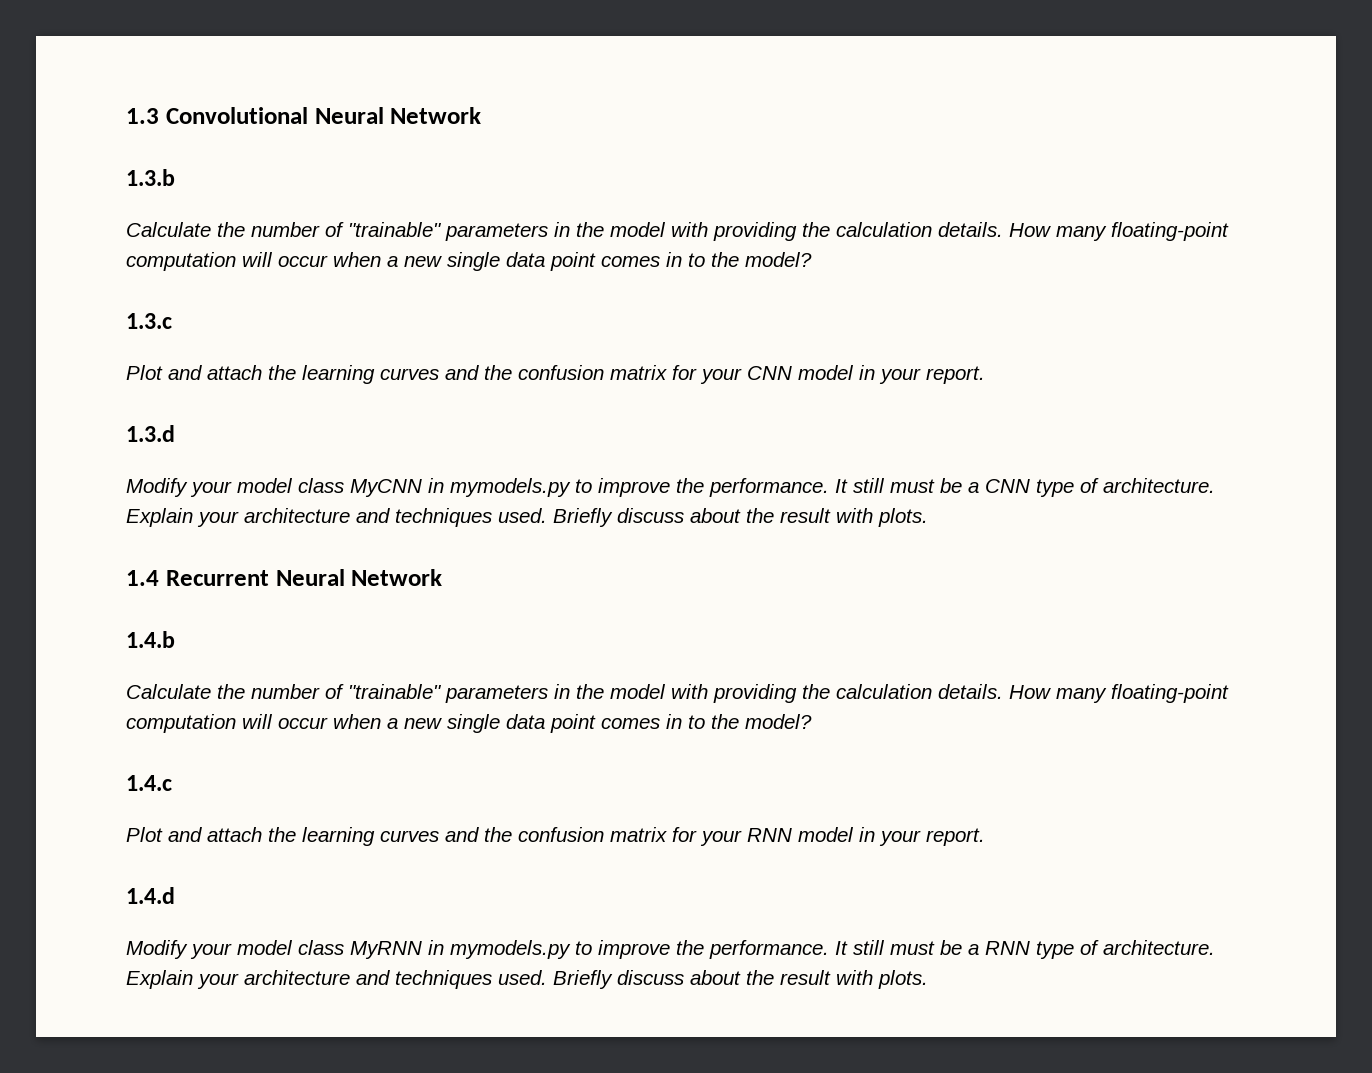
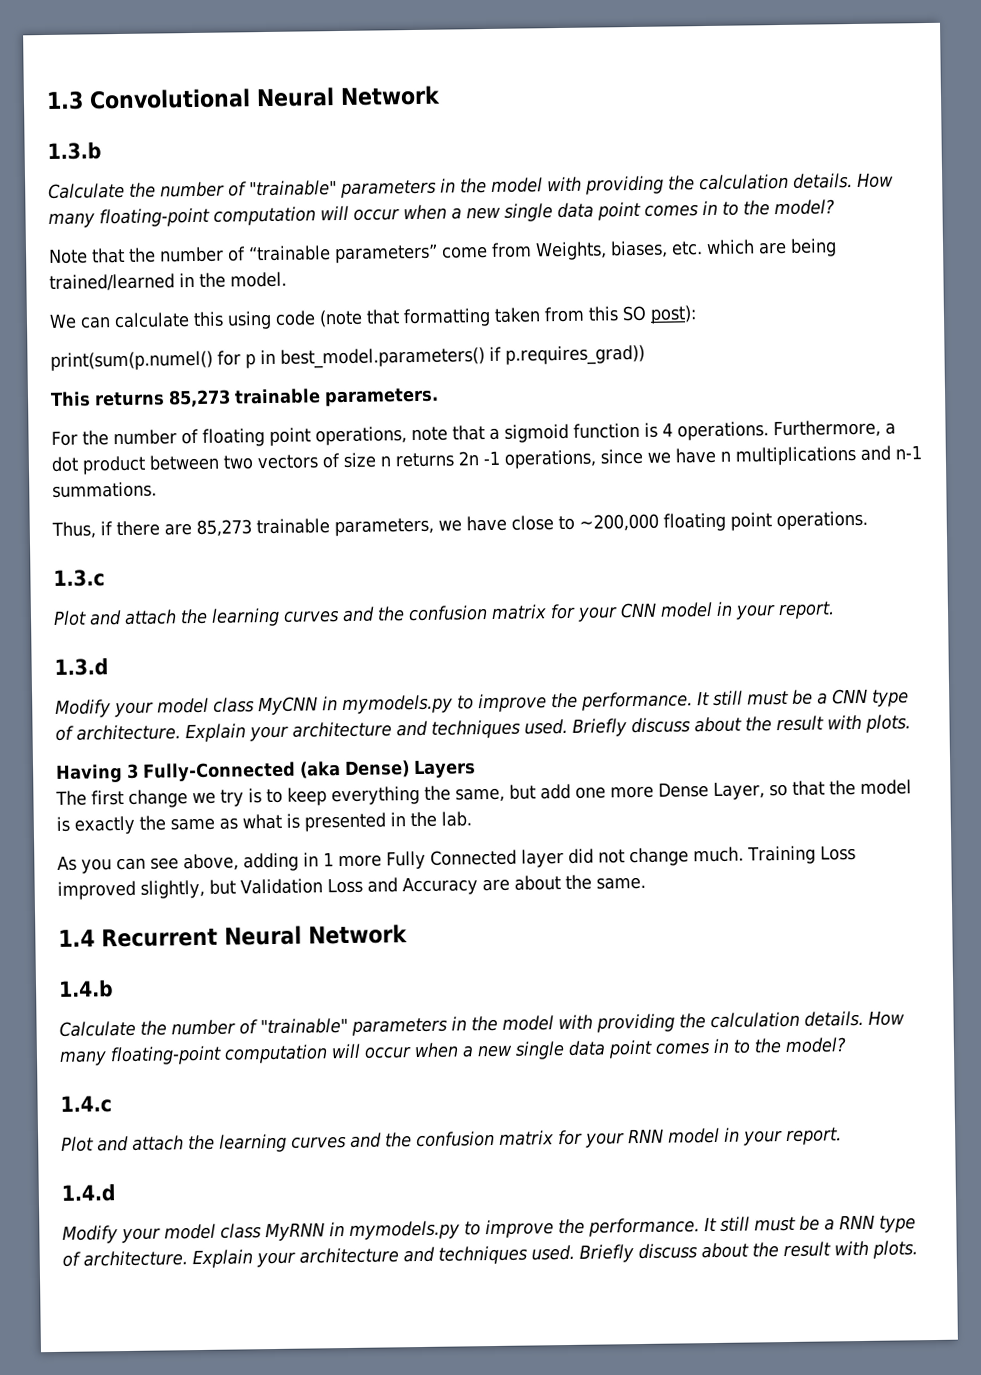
(812, 259) none -> [48,238,837,264] [49,271,287,291] [49,305,697,330] [50,344,645,371] [50,387,439,408] [51,419,896,447] [51,445,922,475] [52,481,157,498] [51,510,868,539] // Note that the number of “trainable parameters” come from Weights, biases, etc. which are being trained/learned in the model. // We can calculate this using code (note that formatting taken from this SO post): // print(sum(p.numel() for p in best_model.parameters() if p.requires_grad)) // This returns 85,273 trainable parameters. // For the number of floating point operations, note that a sigmoid function is 4 operations. Furthermore, a dot product between two vectors of size n returns 2n -1 operations, since we have n multiplications and n-1 summations. // Thus, if there are 85,273 trainable parameters, we have close to ~200,000 floating point operations.
(928, 517) none -> [56,759,476,783] [55,779,912,808] [56,811,472,835] [57,845,856,874] [57,874,646,900] // Having 3 Fully-Connected (aka Dense) Layers // The first change we try is to keep everything the same, but add one more Dense Layer, so that the model is exactly the same as what is presented in the lab. // As you can see above, adding in 1 more Fully Connected layer did not change much. Training Loss improved slightly, but Validation Loss and Accuracy are about the same.

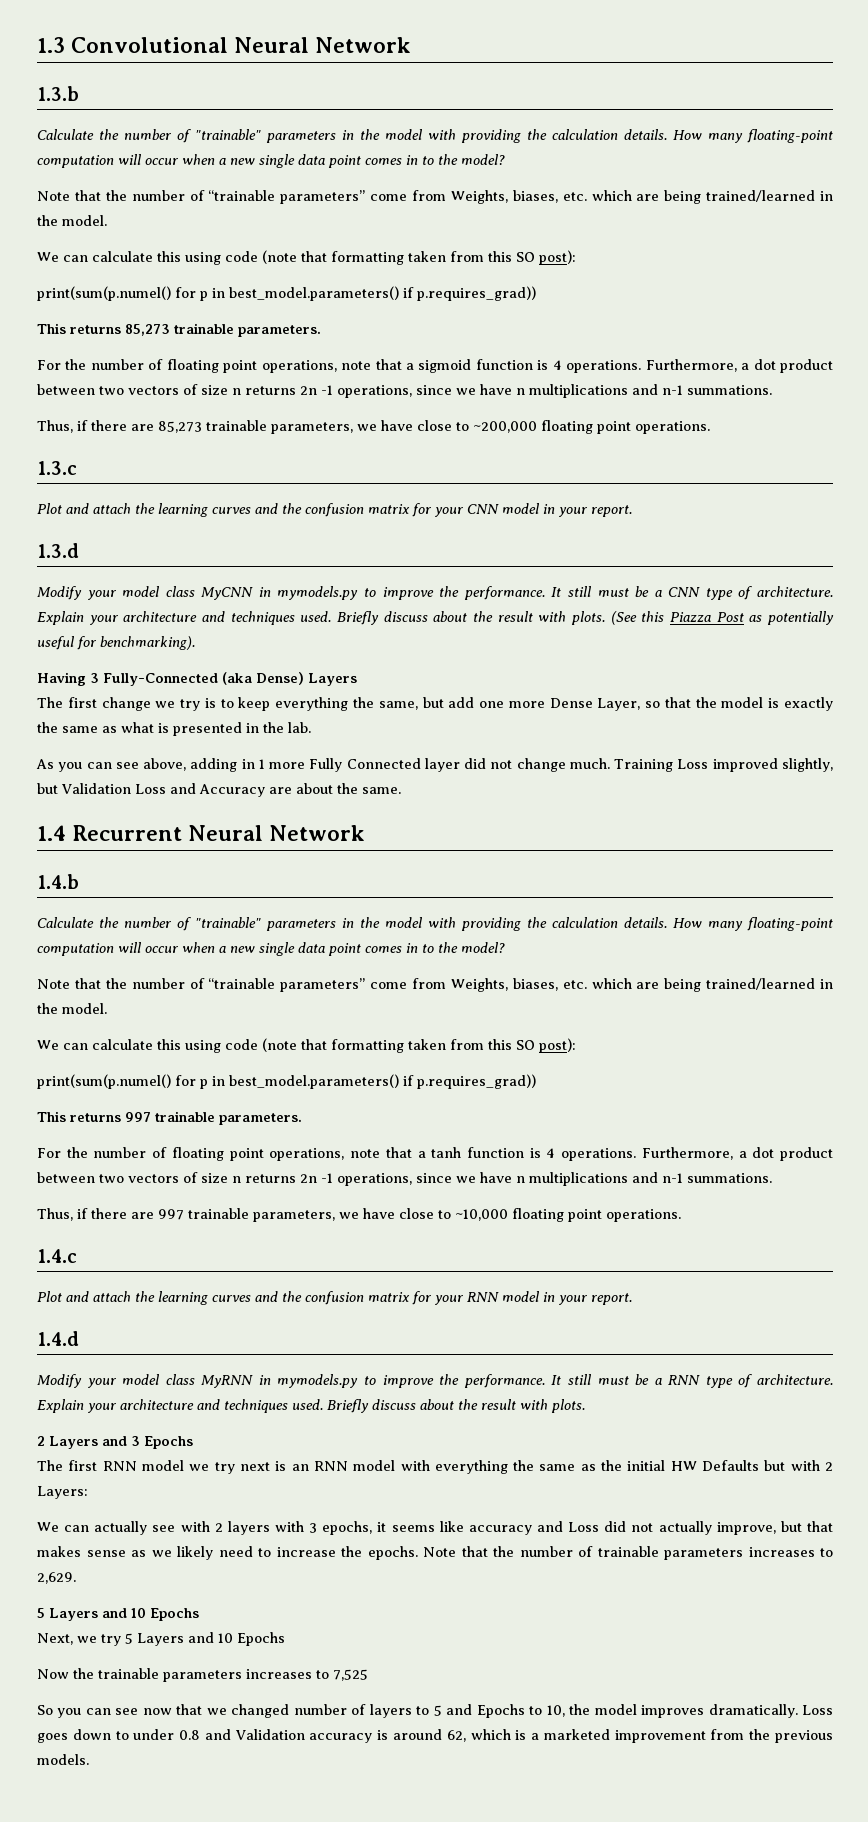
(911, 723) none -> [610,611,834,625] [37,636,195,650] (See this Piazza Post as potentially useful for benchmarking).
(846, 1045) none -> [37,978,833,992] [37,1003,107,1014] [37,1038,576,1053] [37,1074,536,1089] [37,1111,302,1125] [37,1147,833,1161] [37,1172,772,1186] [37,1208,681,1222] // Note that the number of “trainable parameters” come from Weights, biases, etc. which are being trained/learned in the model. // We can calculate this using code (note that formatting taken from this SO post): // print(sum(p.numel() for p in best_model.parameters() if p.requires_grad)) // This returns 997 trainable parameters. // For the number of floating point operations, note that a tanh function is 4 operations. Furthermore, a dot product between two vectors of size n returns 2n -1 operations, since we have n multiplications and n-1 summations. // Thus, if there are 997 trainable parameters, we have close to ~10,000 floating point operations.
(918, 1249) none -> [37,1436,193,1449] [37,1460,834,1474] [37,1486,88,1499] [37,1521,833,1535] [37,1546,833,1560] [37,1572,76,1584] [37,1608,199,1621] [37,1632,285,1646] [37,1668,368,1682] [37,1704,834,1718] [37,1729,834,1743] [37,1754,89,1765] // 2 Layers and 3 Epochs // The first RNN model we try next is an RNN model with everything the same as the initial HW Defaults but with 2 Layers: // We can actually see with 2 layers with 3 epochs, it seems like accuracy and Loss did not actually improve, but that makes sense as we likely need to increase the epochs. Note that the number of trainable parameters increases to 2,629. // 5 Layers and 10 Epochs // Next, we try 5 Layers and 10 Epochs // Now the trainable parameters increases to 7,525 // So you can see now that we changed number of layers to 5 and Epochs to 10, the model improves dramatically. Loss goes down to under 0.8 and Validation accuracy is around 62, which is a marketed improvement from the previous models.

